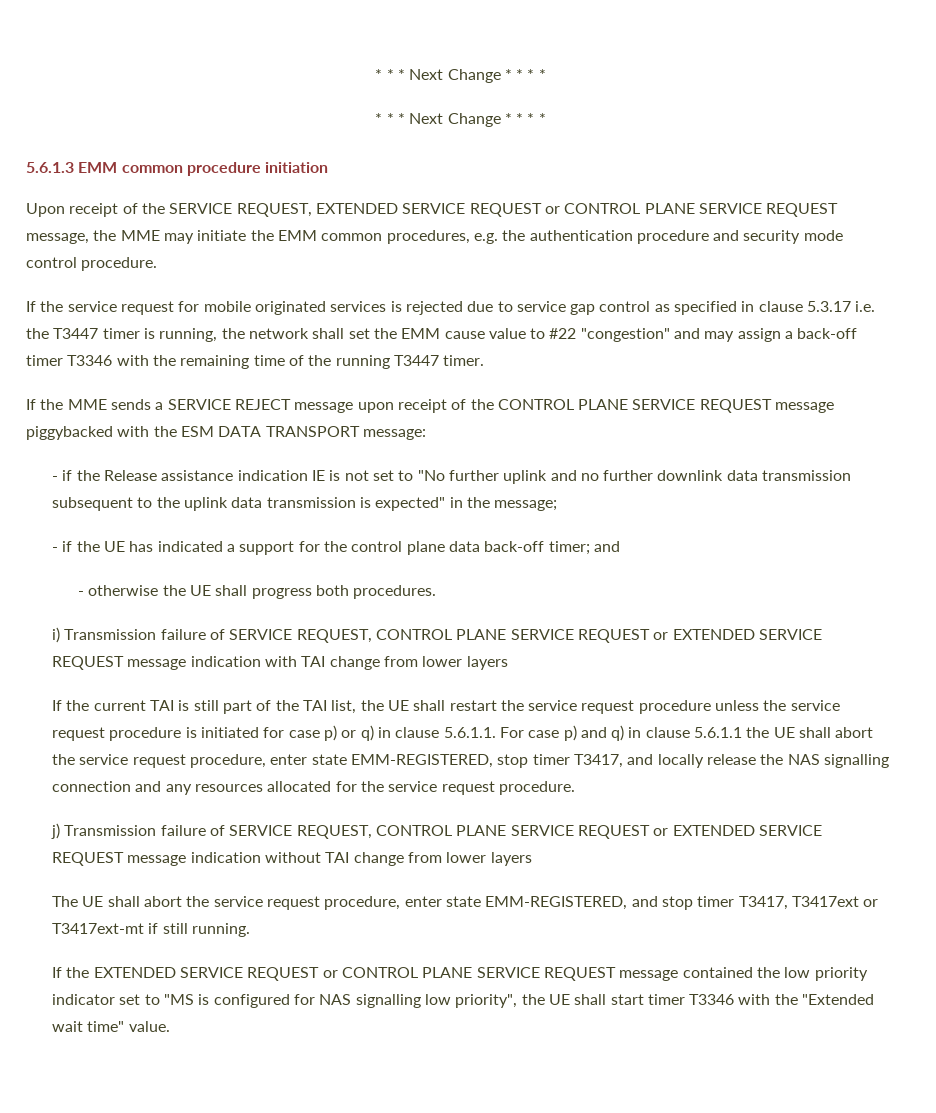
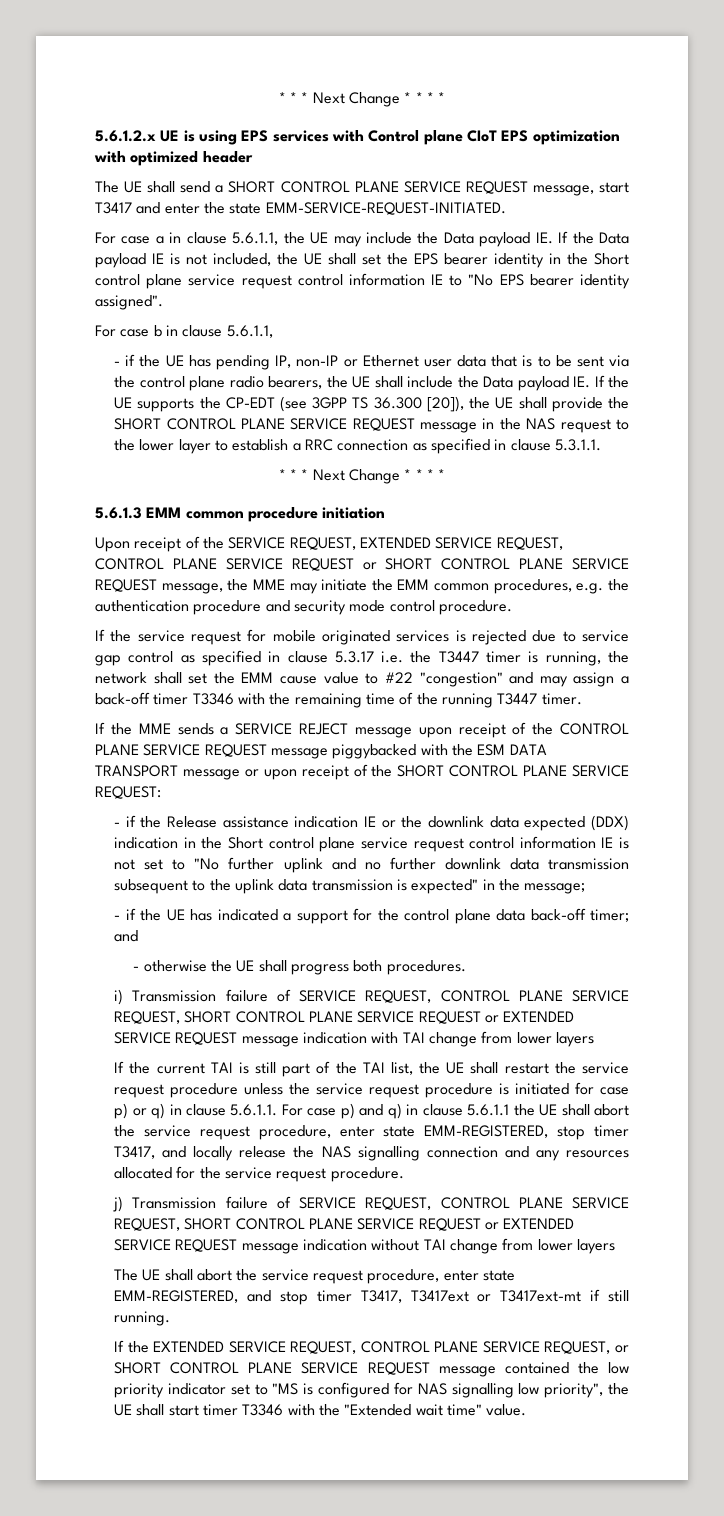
[375,69,546,83] * * * Next Change * * * * -> [278,92,446,107] [95,130,620,145] [94,151,253,166] [95,181,629,196] [95,202,506,215] [95,231,629,247] [95,253,629,268] [95,273,630,289] [95,295,163,310] [95,325,273,338] [114,354,629,370] [114,375,629,391] [114,396,629,412] [114,418,629,433] [114,438,601,454] * * * Next Change * * * * // 5.6.1.2.x UE is using EPS services with Control plane CIoT EPS optimization with optimized header // The UE shall send a SHORT CONTROL PLANE SERVICE REQUEST message, start T3417 and enter the state EMM-SERVICE-REQUEST-INITIATED. // For case a in clause 5.6.1.1, the UE may include the Data payload IE. If the Data payload IE is not included, the UE shall set the EPS bearer identity in the Short control plane service request control information IE to "No EPS bearer identity assigned". // For case b in clause 5.6.1.1, // - if the UE has pending IP, non-IP or Ethernet user data that is to be sent via the control plane radio bearers, the UE shall include the Data payload IE. If the UE supports the CP-EDT (see 3GPP TS 36.300 [20]), the UE shall provide the SHORT CONTROL PLANE SERVICE REQUEST message in the NAS request to the lower layer to establish a RRC connection as specified in clause 5.3.1.1.
[469,203,560,217] REQUEST or -> [496,537,563,550] [95,558,433,571] REQUEST, CONTROL PLANE SERVICE REQUEST or SHORT
[362,429,426,440] message: -> [182,764,629,780] [95,786,161,799] message or upon receipt of the SHORT CONTROL PLANE SERVICE REQUEST:
(325, 475) none -> [381,815,630,831] [114,836,614,852] or the downlink data expected (DDX) indication in the Short control plane service request control information IE
(574, 634) none -> [114,1011,415,1024] REQUEST, SHORT CONTROL PLANE SERVICE
(574, 830) none -> [114,1218,415,1231] REQUEST, SHORT CONTROL PLANE SERVICE
[247,967,338,981] REQUEST or -> [290,1341,629,1354] [114,1362,162,1374] REQUEST, CONTROL PLANE SERVICE REQUEST, or SHORT

